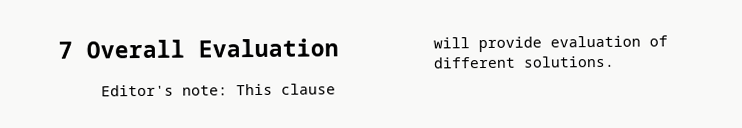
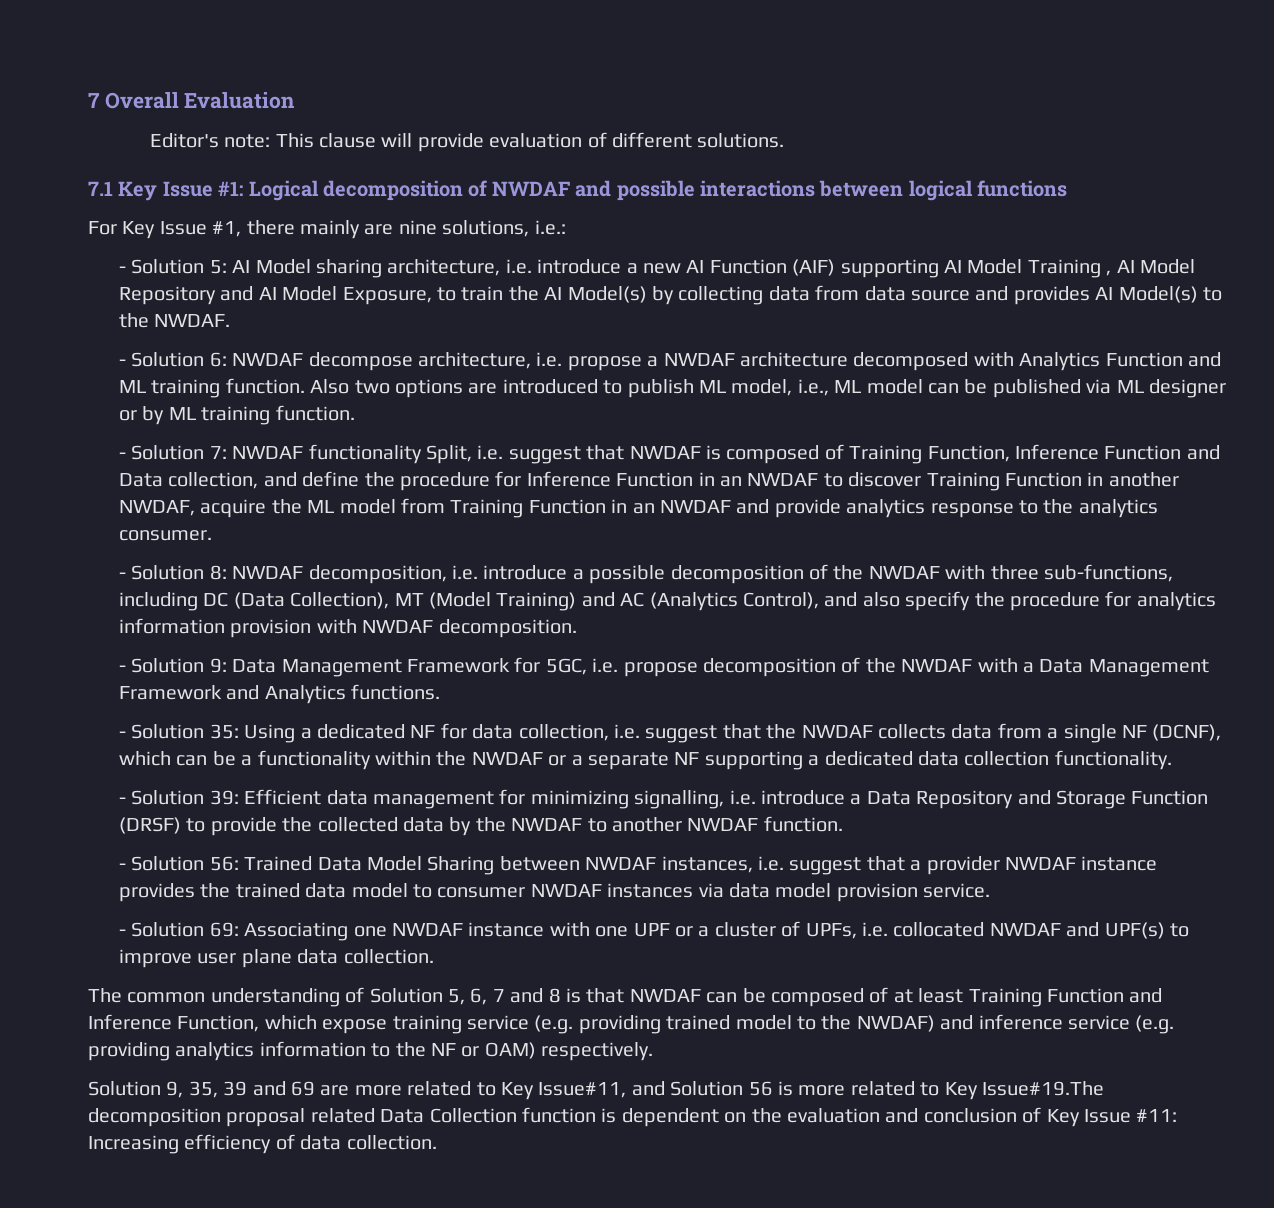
(616, 61) none -> [88,180,1068,201] [88,220,566,239] [118,259,1195,278] [118,285,1222,305] [118,313,231,328] [118,352,1221,371] [118,378,1226,398] [118,405,355,425] [118,444,1220,464] [118,471,1179,491] [118,498,1158,518] [118,530,212,541] [118,564,1173,584] [118,591,1216,611] [118,618,577,638] [118,657,1209,677] [118,684,441,704] [118,723,1222,743] [118,750,1172,770] [118,789,1209,809] [118,816,843,836] [118,856,1158,875] [118,883,991,902] [118,921,1189,941] [118,949,434,968] [88,987,1163,1007] [88,1014,1175,1034] [88,1041,654,1061] [88,1081,1104,1100] [88,1107,1178,1127] [88,1134,437,1154] // 7.1 Key Issue #1: Logical decomposition of NWDAF and possible interactions between logical functions // For Key Issue #1, there mainly are nine solutions, i.e.: // - Solution 5: AI Model sharing architecture, i.e. introduce a new AI Function (AIF) supporting AI Model Training , AI Model Repository and AI Model Exposure, to train the AI Model(s) by collecting data from data source and provides AI Model(s) to the NWDAF. // - Solution 6: NWDAF decompose architecture, i.e. propose a NWDAF architecture decomposed with Analytics Function and ML training function. Also two options are introduced to publish ML model, i.e., ML model can be published via ML designer or by ML training function. // - Solution 7: NWDAF functionality Split, i.e. suggest that NWDAF is composed of Training Function, Inference Function and Data collection, and define the procedure for Inference Function in an NWDAF to discover Training Function in another NWDAF, acquire the ML model from Training Function in an NWDAF and provide analytics response to the analytics consumer. // - Solution 8: NWDAF decomposition, i.e. introduce a possible decomposition of the NWDAF with three sub-functions, including DC (Data Collection), MT (Model Training) and AC (Analytics Control), and also specify the procedure for analytics information provision with NWDAF decomposition. // - Solution 9: Data Management Framework for 5GC, i.e. propose decomposition of the NWDAF with a Data Management Framework and Analytics functions. // - Solution 35: Using a dedicated NF for data collection, i.e. suggest that the NWDAF collects data from a single NF (DCNF), which can be a functionality within the NWDAF or a separate NF supporting a dedicated data collection functionality. // - Solution 39: Efficient data management for minimizing signalling, i.e. introduce a Data Repository and Storage Function (DRSF) to provide the collected data by the NWDAF to another NWDAF function. // - Solution 56: Trained Data Model Sharing between NWDAF instances, i.e. suggest that a provider NWDAF instance provides the trained data model to consumer NWDAF instances via data model provision service. // - Solution 69: Associating one NWDAF instance with one UPF or a cluster of UPFs, i.e. collocated NWDAF and UPF(s) to improve user plane data collection. // The common understanding of Solution 5, 6, 7 and 8 is that NWDAF can be composed of at least Training Function and Inference Function, which expose training service (e.g. providing trained model to the NWDAF) and inference service (e.g. providing analytics information to the NF or OAM) respectively. // Solution 9, 35, 39 and 69 are more related to Key Issue#11, and Solution 56 is more related to Key Issue#19.The decomposition proposal related Data Collection function is dependent on the evaluation and conclusion of Key Issue #11: Increasing efficiency of data collection.

